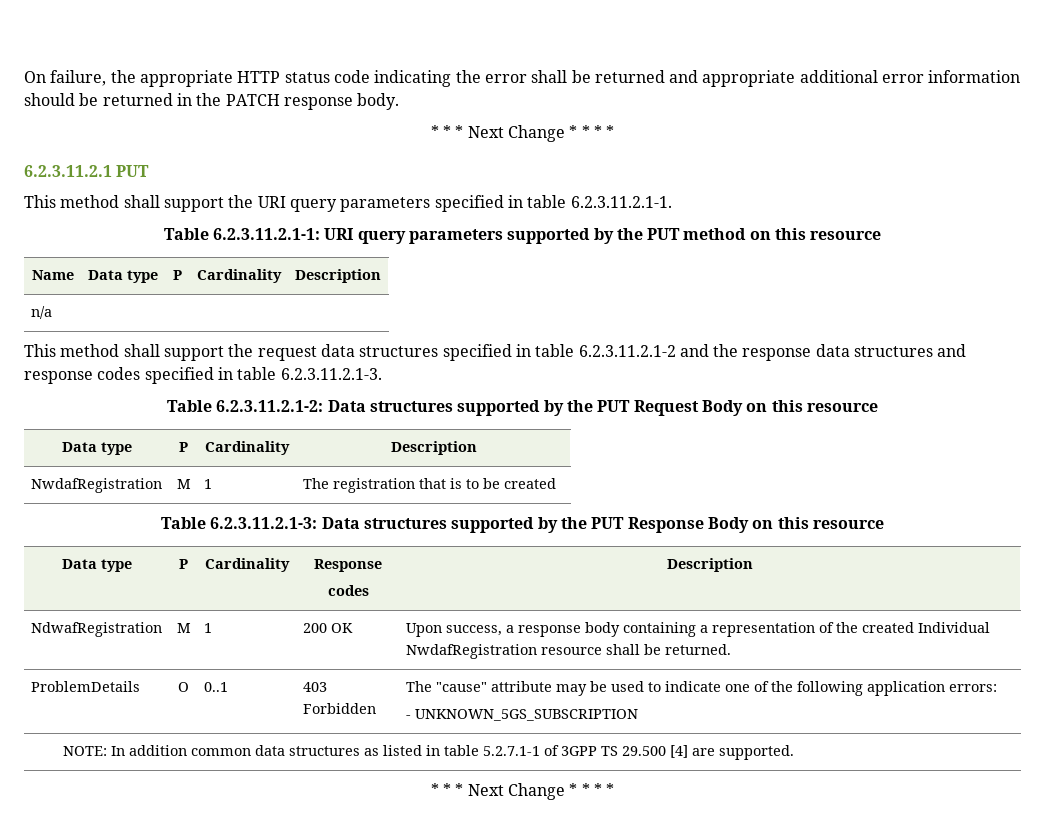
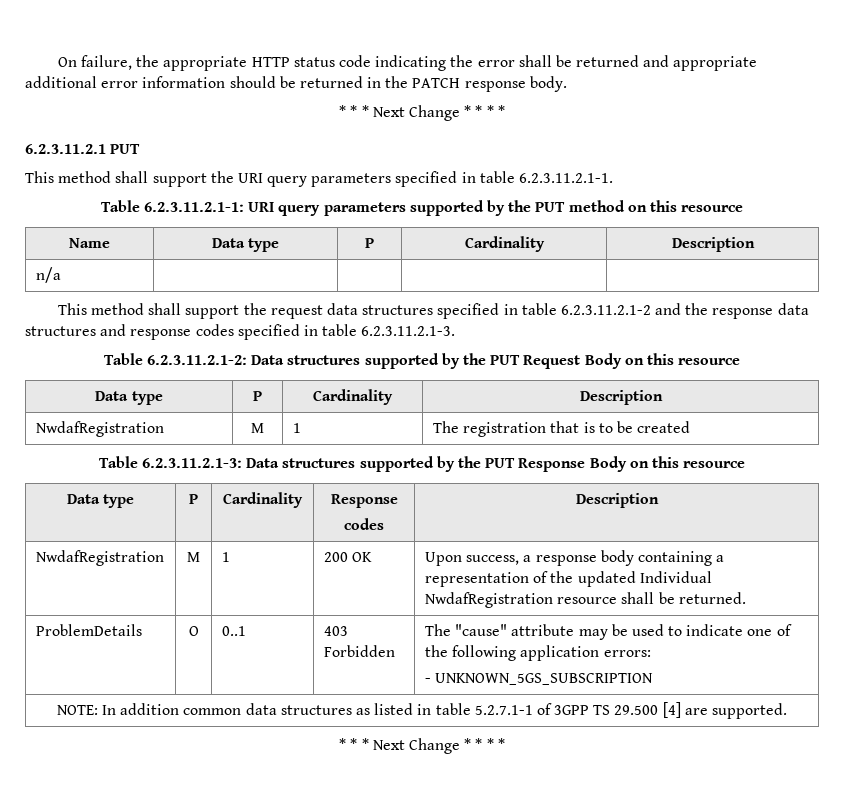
[30,622,162,637] NdwafRegistration -> [35,550,164,566] NwdafRegistration
[861,622,914,633] created -> [577,571,636,587] updated

